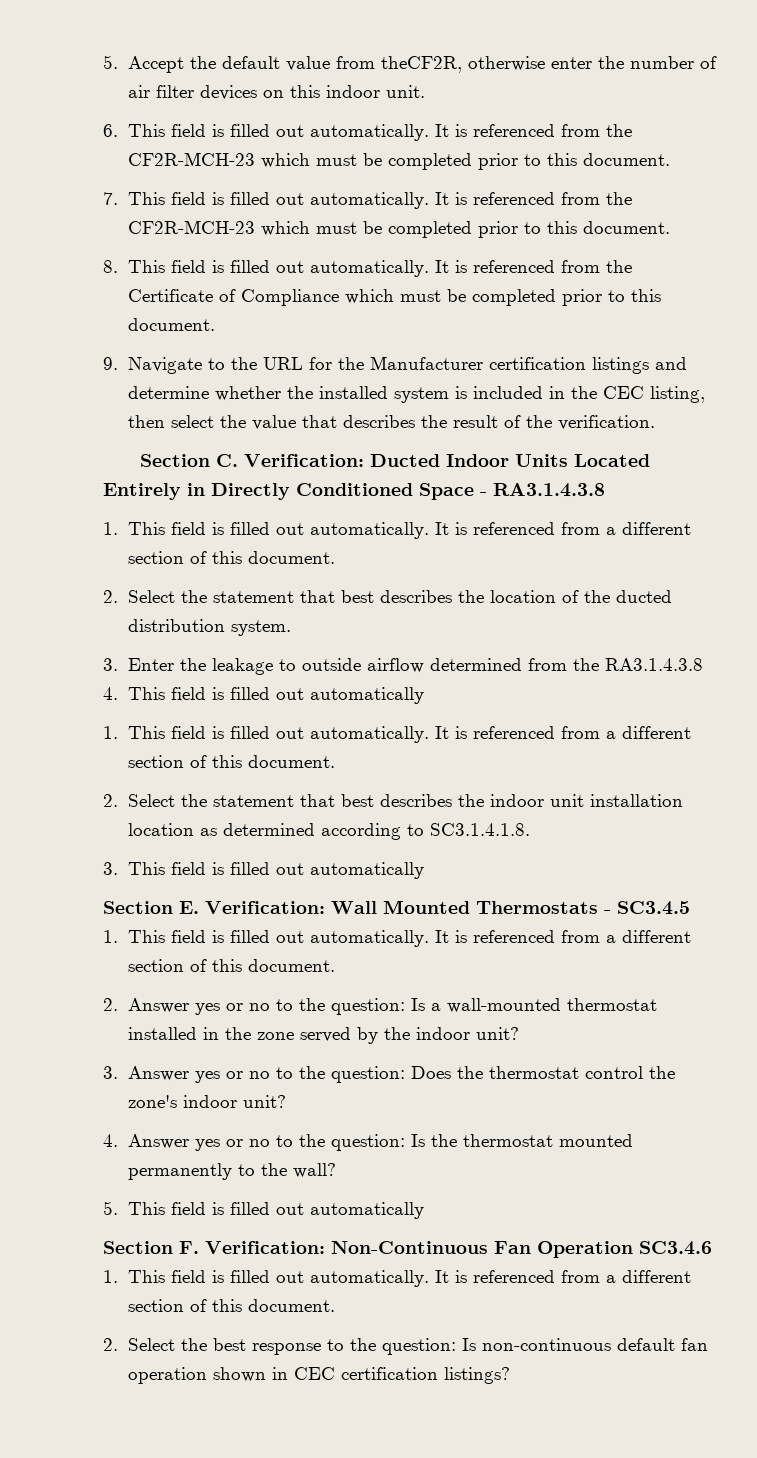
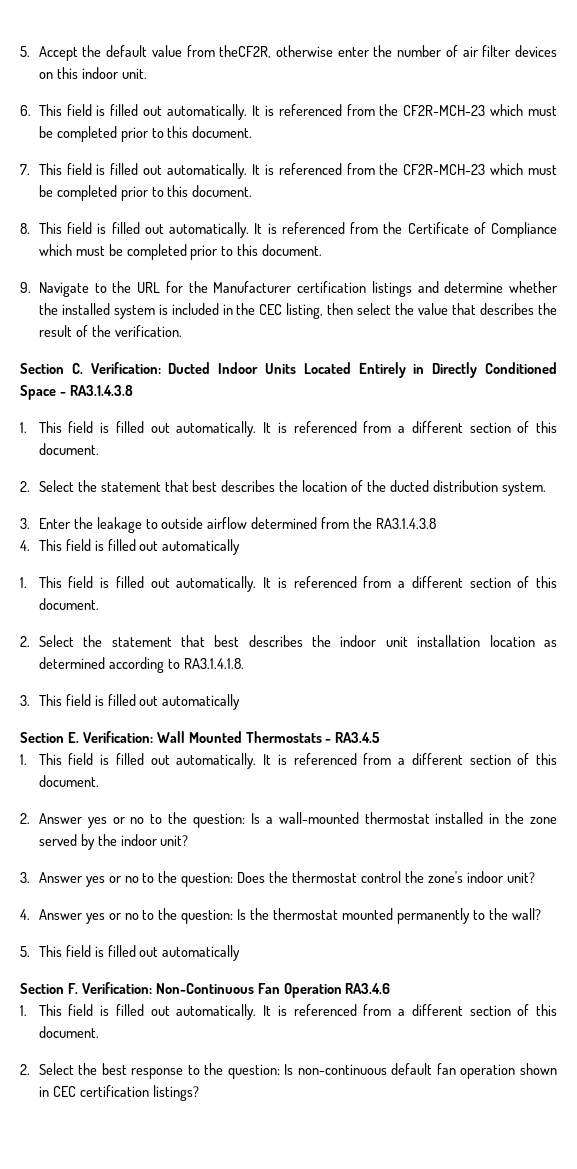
[429,823,530,836] SC3.1.4.1.8. -> [183,658,244,669] RA3.1.4.1.8.
[617,901,690,915] SC3.4.5 -> [335,732,381,743] RA3.4.5
[639,1241,712,1255] SC3.4.6 -> [345,983,391,994] RA3.4.6

